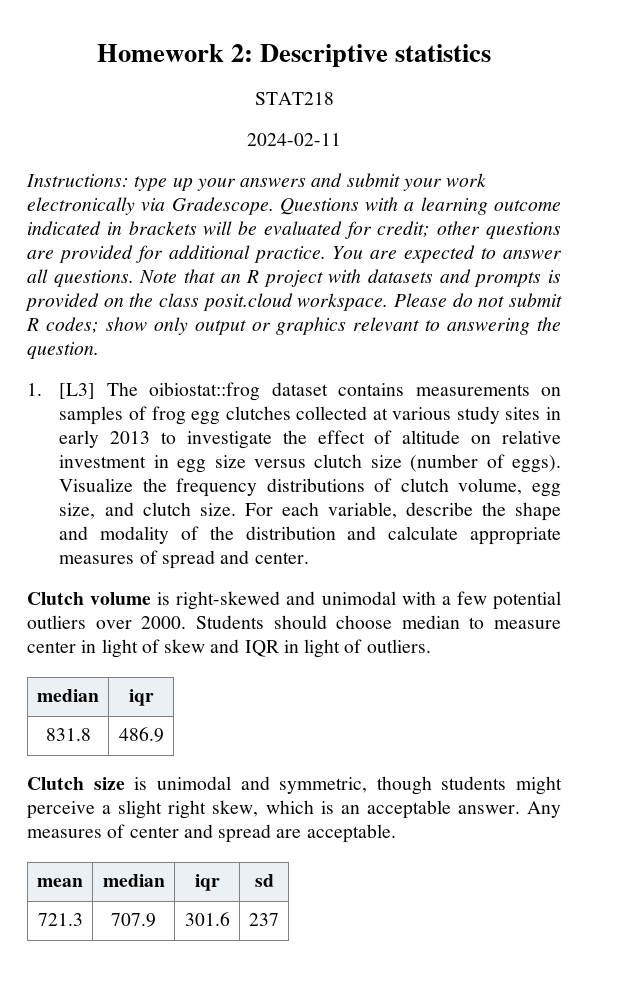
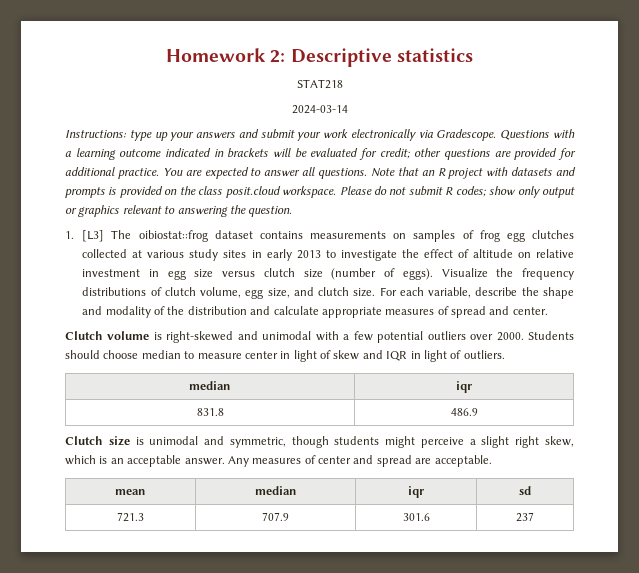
[247,133,341,146] 2024-02-11 -> [291,105,348,114] 2024-03-14

